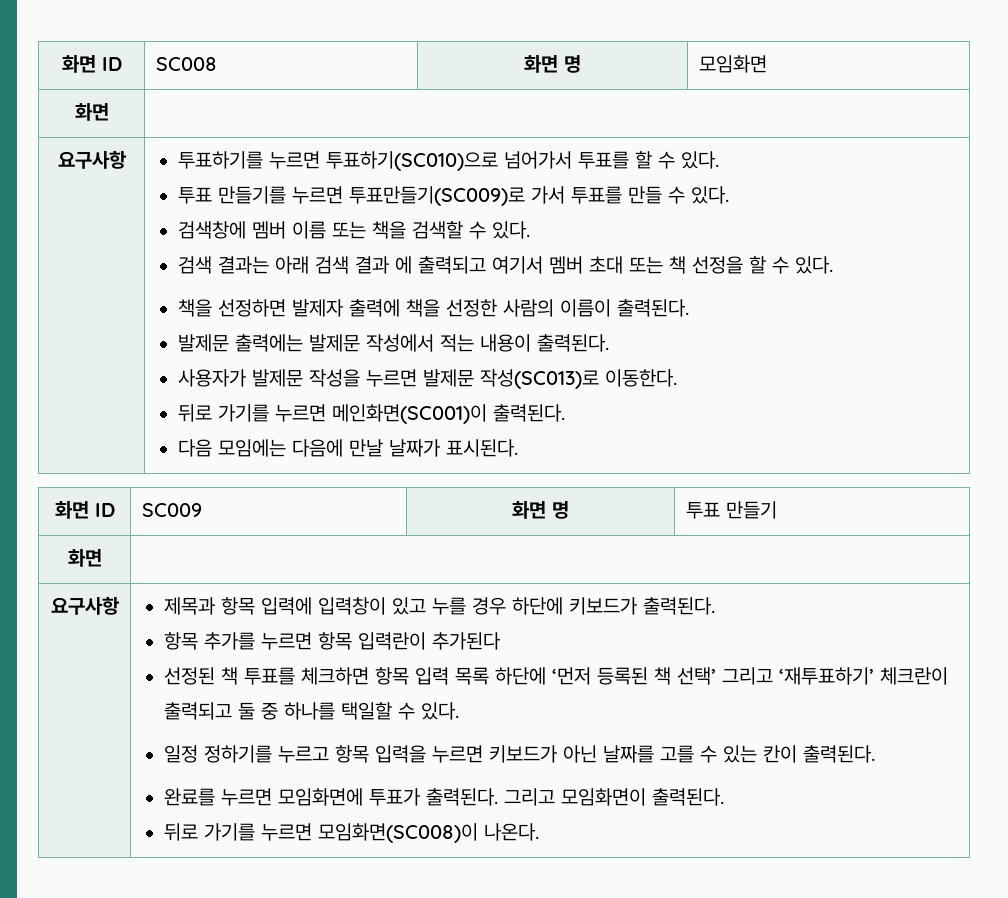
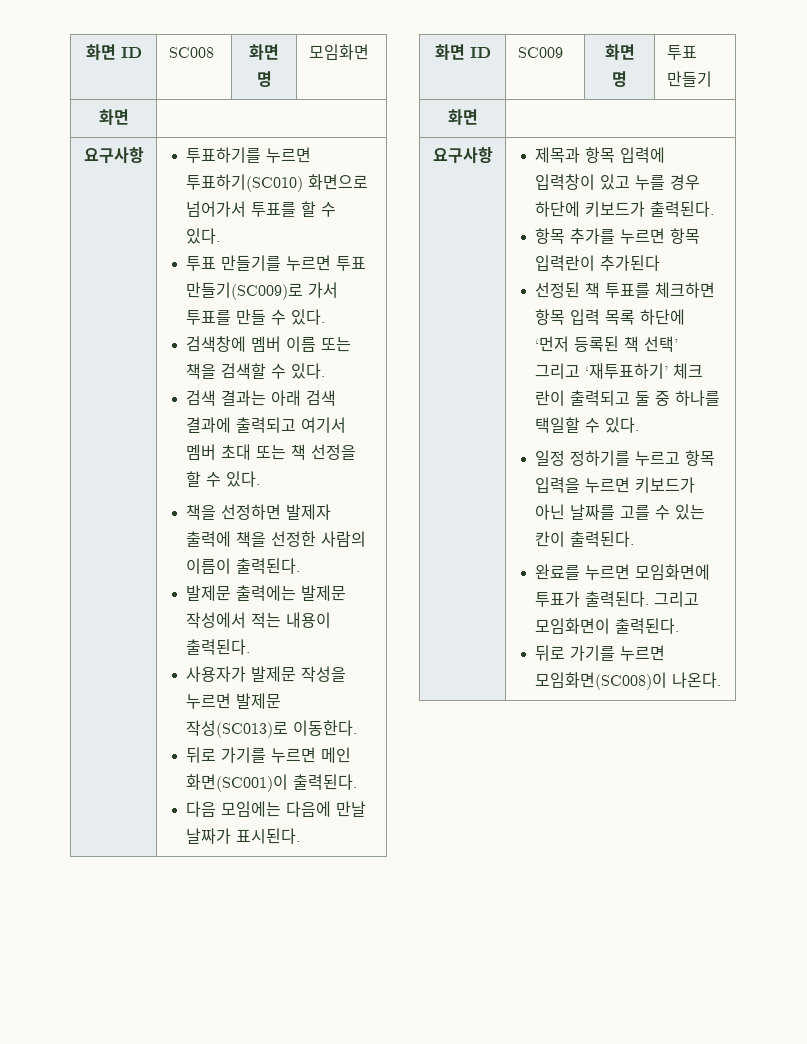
[325,151,498,171] 투표하기(SC010)으로 -> [186,174,369,192] 투표하기(SC010) 화면으로
[348,186,525,206] 투표만들기(SC009)로 -> [336,256,367,271] [186,282,304,300] 투표 만들기(SC009)로
[354,256,412,274] 결과 에 -> [186,417,232,433] 결과에
[331,404,487,424] 메인화면(SC001)이 -> [321,747,352,763] [186,774,289,792] 메인 화면(SC001)이
[879,667,948,685] 체크란이 -> [673,363,704,379] [535,390,566,406] 체크 란이

